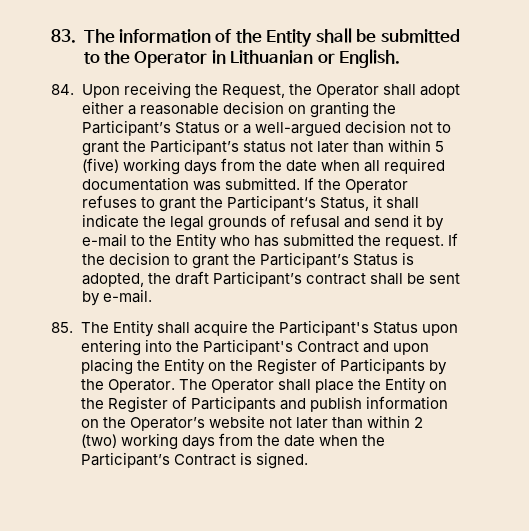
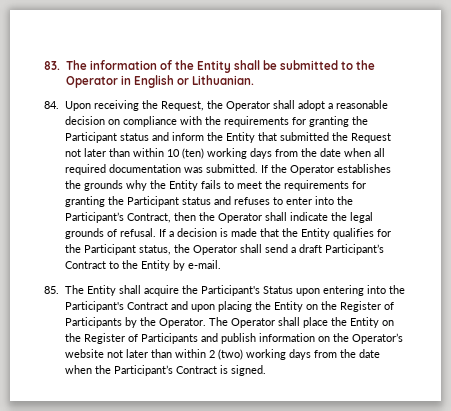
[230,49,401,68] Lithuanian or English. -> [133,75,254,88] English or Lithuanian.
[81,101,124,114] either -> (325, 105) none
[309,101,396,118] [81,120,451,137] [81,139,444,156] [81,158,119,173] granting the Participant’s Status or a well-argued decision not to grant the Participant’s status not later than within 5 (five) -> [122,116,368,127] [64,132,391,143] [64,148,204,159] compliance with the requirements for granting the Participant status and inform the Entity that submitted the Request not later than within 10 (ten)
[81,195,382,212] refuses to grant the Participant‘s Status, it -> [336,164,391,173] [64,180,366,191] [64,196,353,207] [64,212,262,223] establishes the grounds why the Entity fails to meet the requirements for granting the Participant status and refuses to enter into the Participant’s Contract, then the Operator
[289,214,444,231] [81,233,458,250] [81,252,414,269] [81,271,460,287] refusal and send it by e-mail to the Entity who has submitted the request. If the decision to grant the Participant’s Status is adopted, the draft Participant’s contract shall be sent -> [119,228,391,239] [64,244,384,255] [64,260,170,271] refusal. If a decision is made that the Entity qualifies for the Participant status, the Operator shall send a draft Participant’s Contract to the Entity

